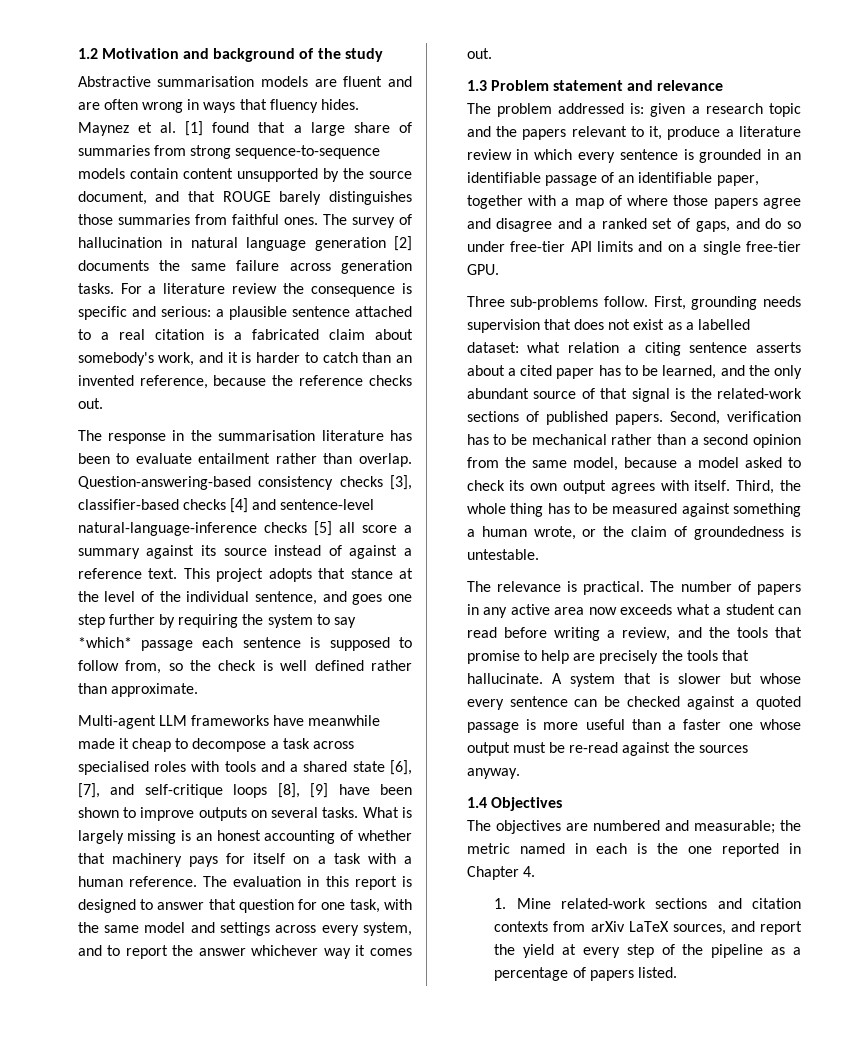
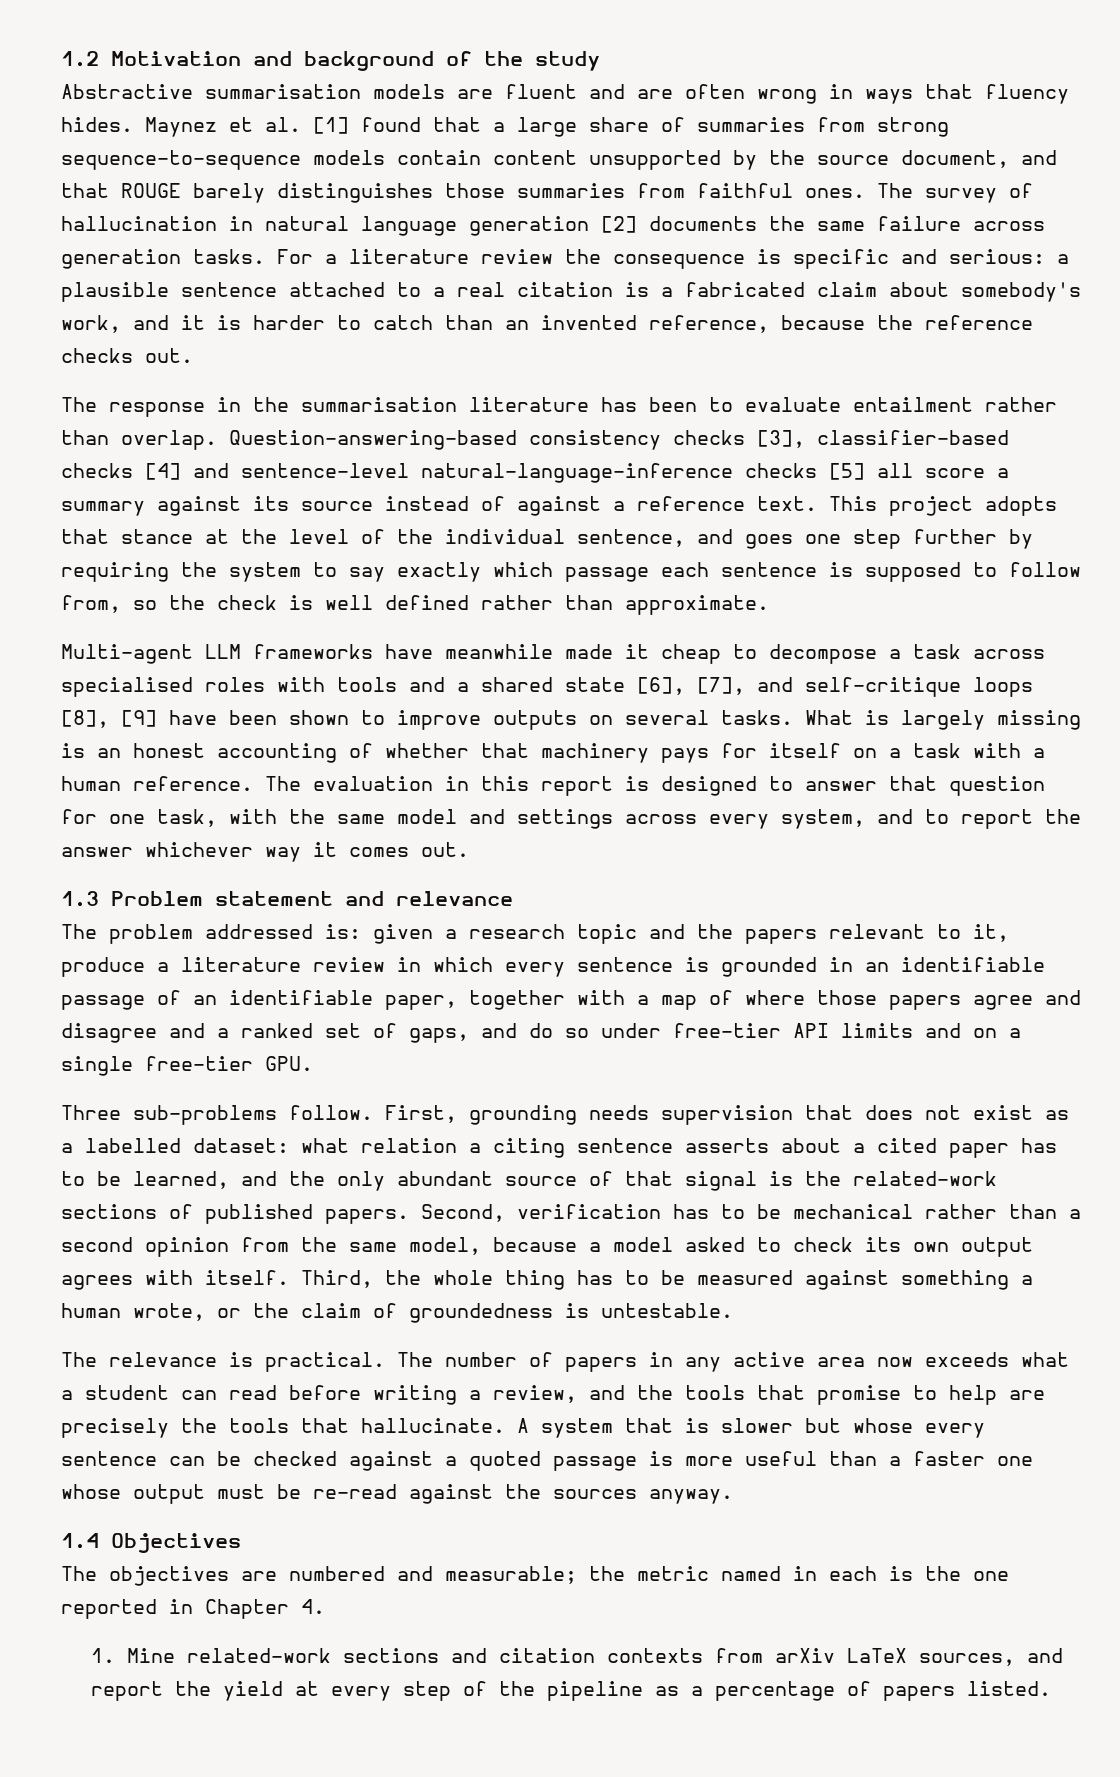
[77,637,132,648] *which* -> [396,562,553,582] exactly which

